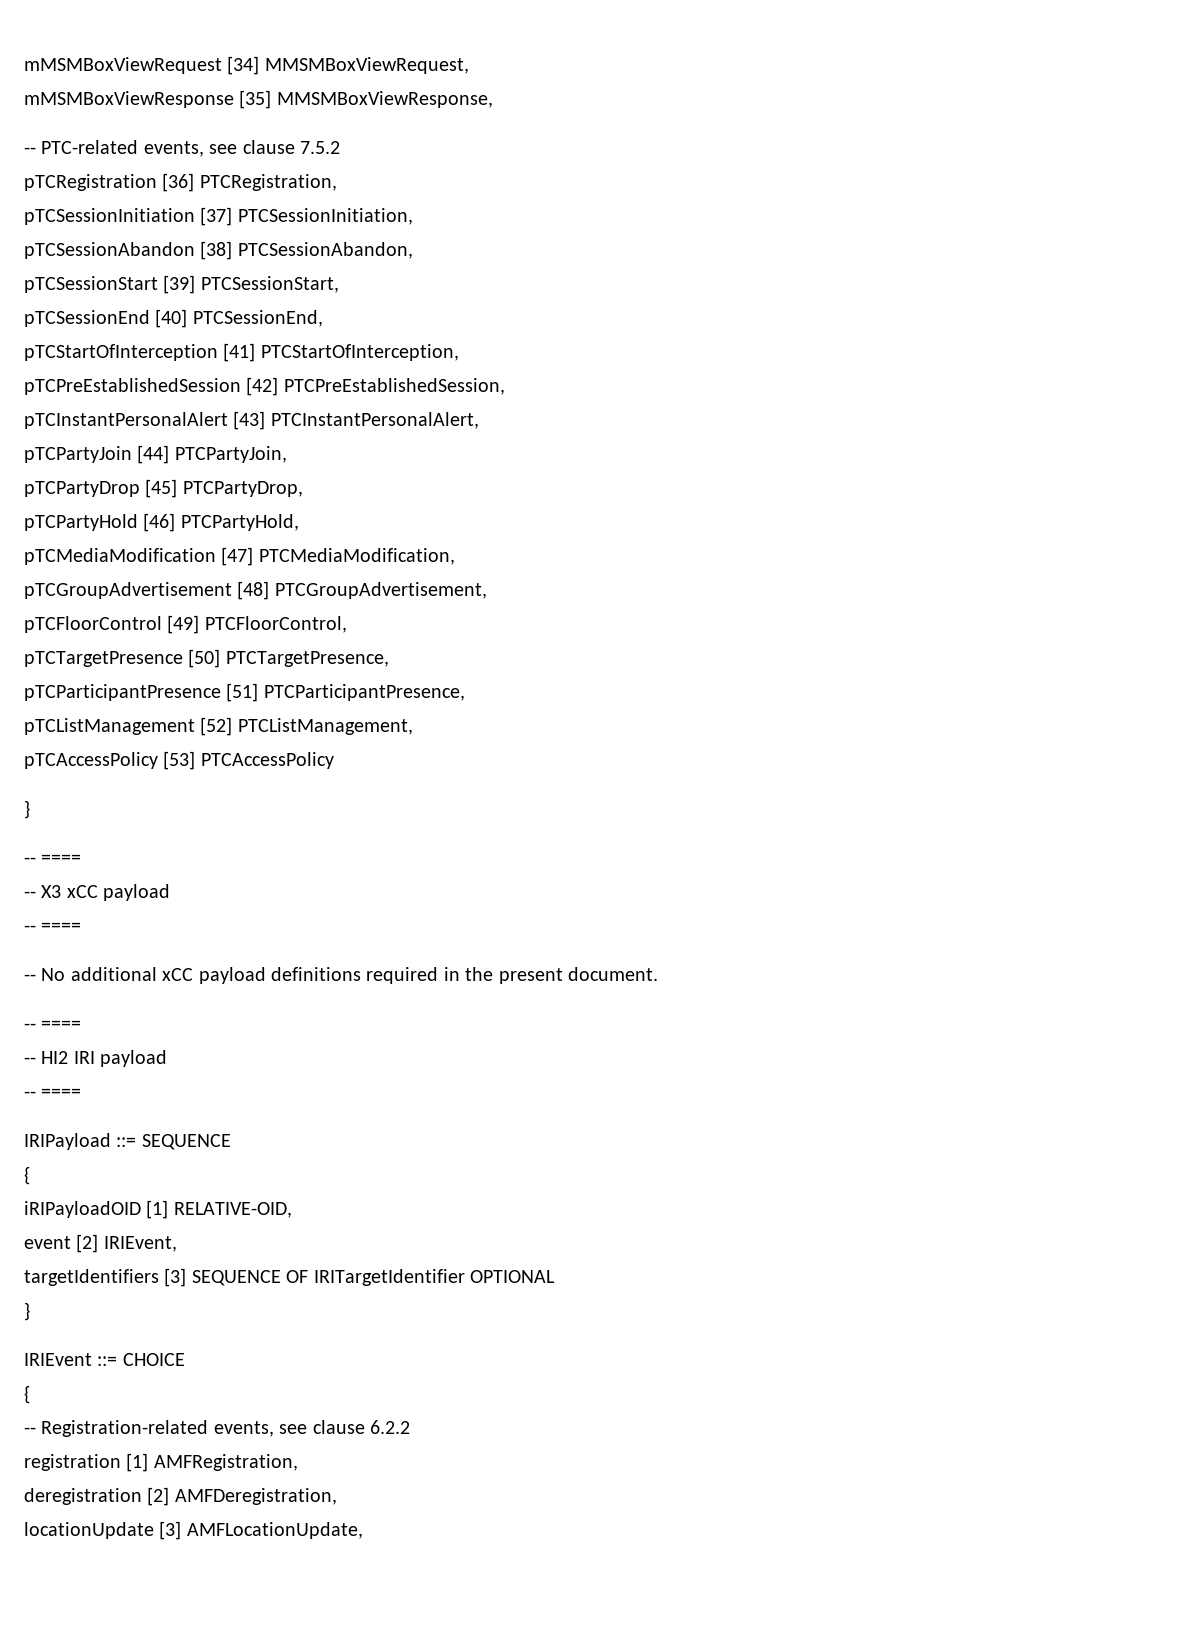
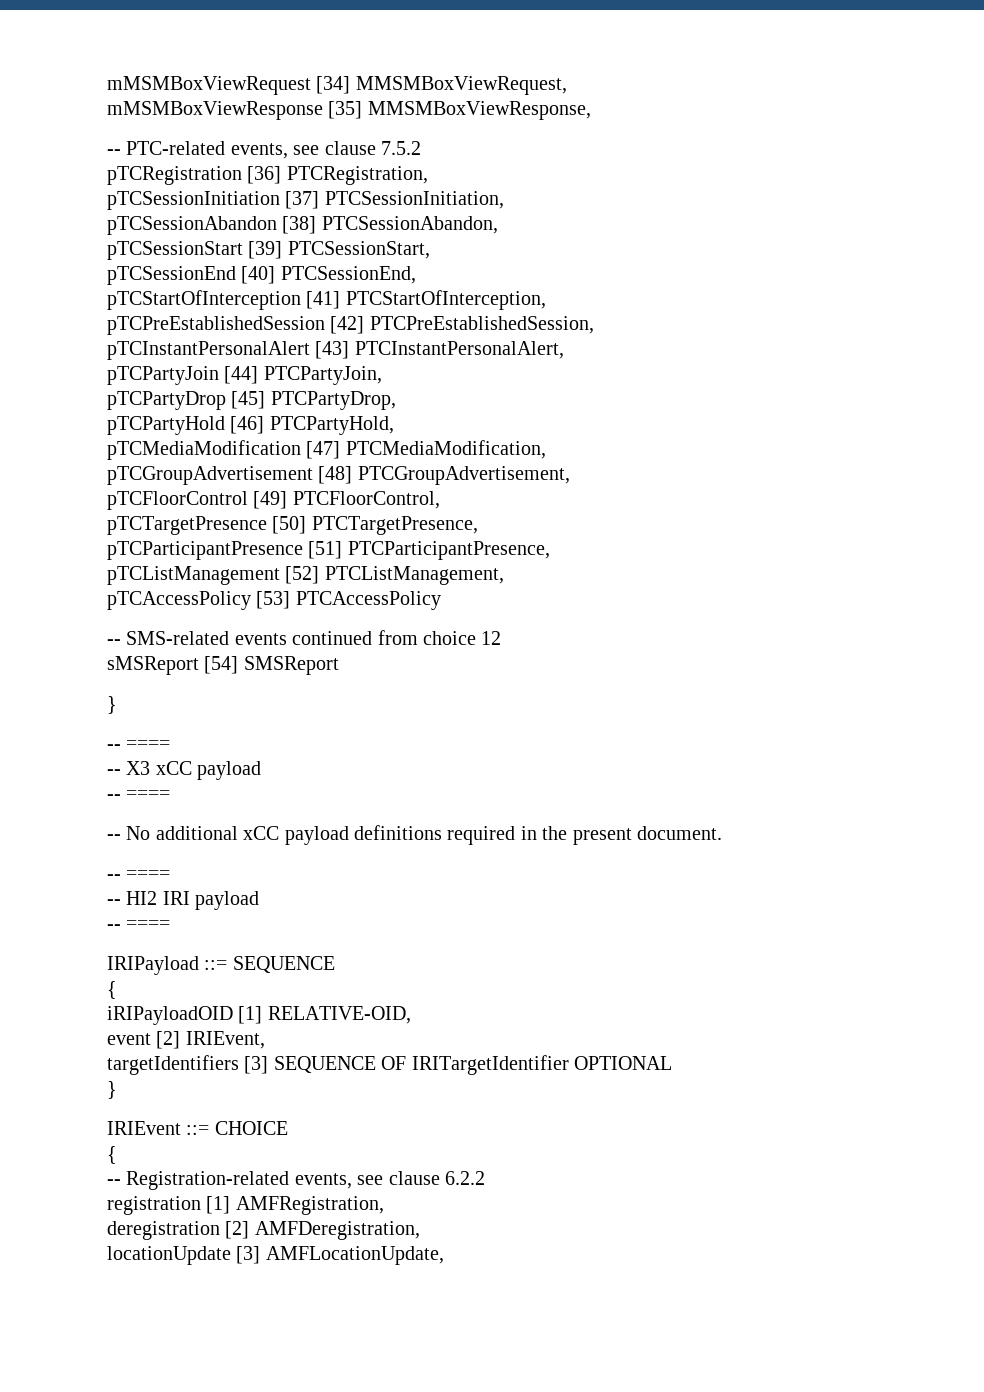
(334, 760) none -> [107,630,502,645] [107,656,339,675] // -- SMS-related events continued from choice 12 // sMSReport [54] SMSReport

